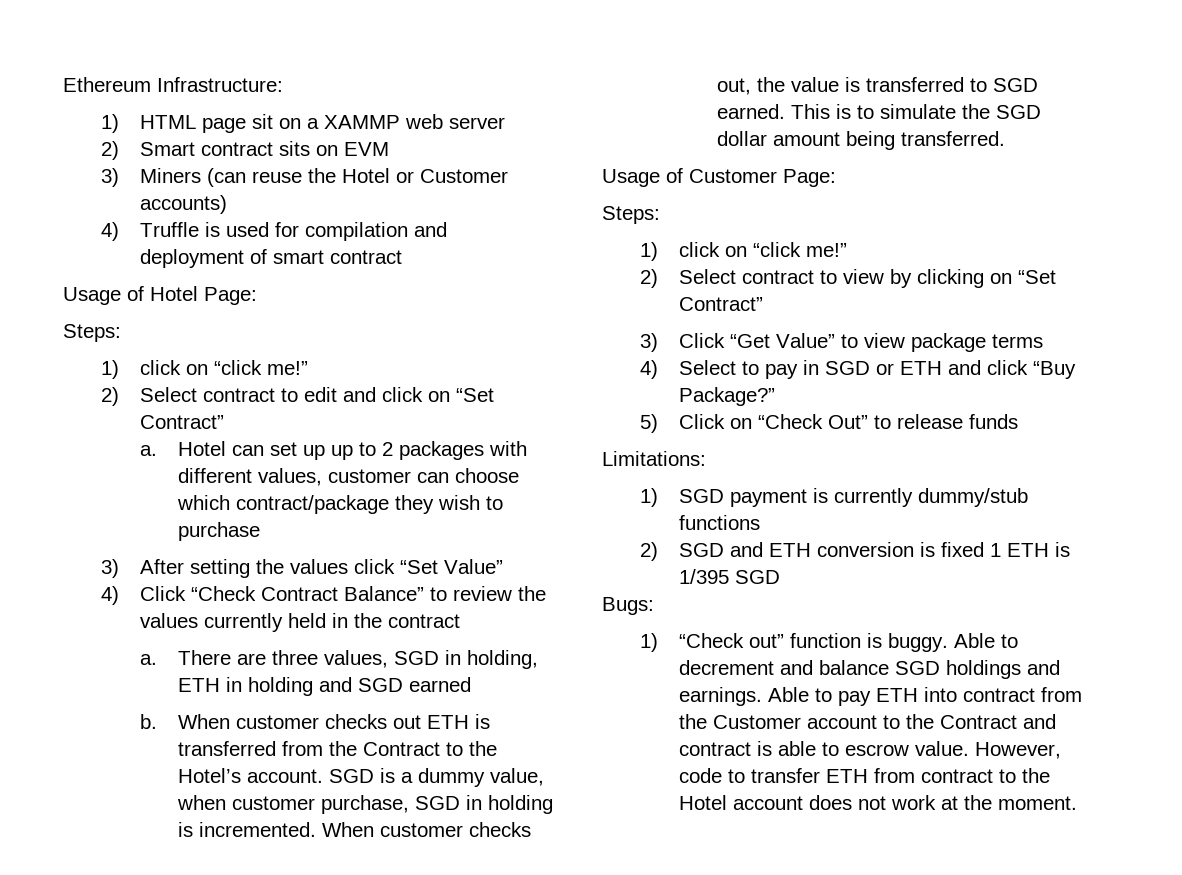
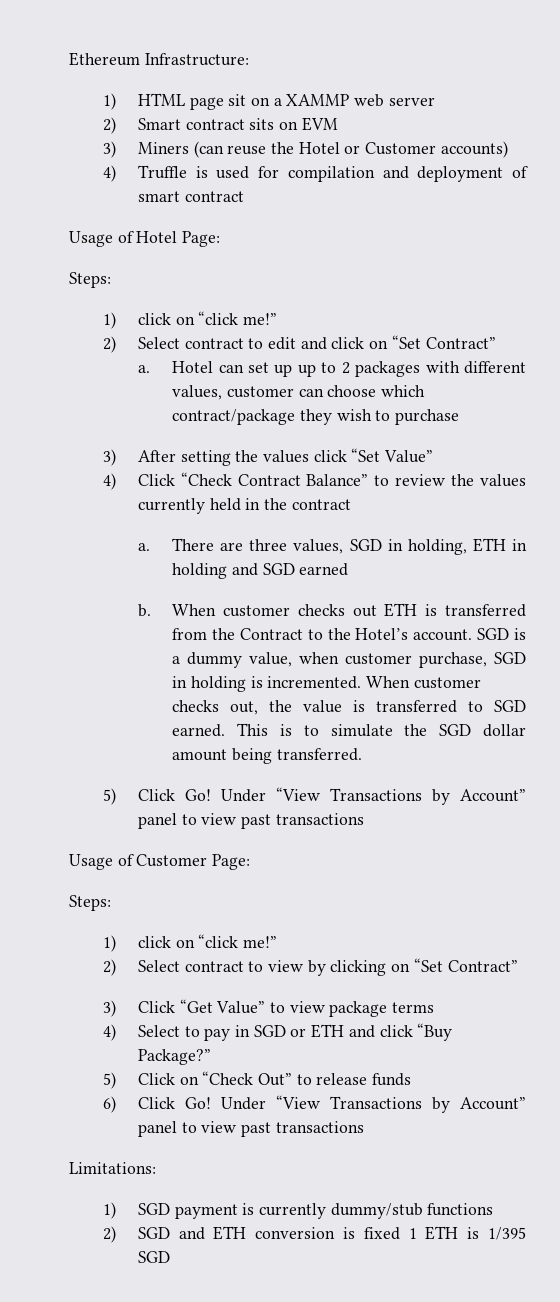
(1006, 138) none -> [103,787,526,805] [137,813,364,829] // 5) Click Go! Under “View Transactions by Account” panel to view past transactions
(1018, 421) none -> [103,1095,526,1113] [137,1121,364,1137] // 6) Click Go! Under “View Transactions by Account” panel to view past transactions
[602,597,654,615] [640,633,1018,652] [678,660,1060,679] [678,687,1082,706] [678,714,1056,729] [678,741,1061,759] [678,768,1050,783] [678,795,1077,810] // Bugs: // 1) “Check out” function is buggy. Able to decrement and balance SGD holdings and earnings. Able to pay ETH into contract from the Customer account to the Contract and contract is able to escrow value. However, code to transfer ETH from contract to the Hotel account does not work at the moment. -> (170, 1257) none

